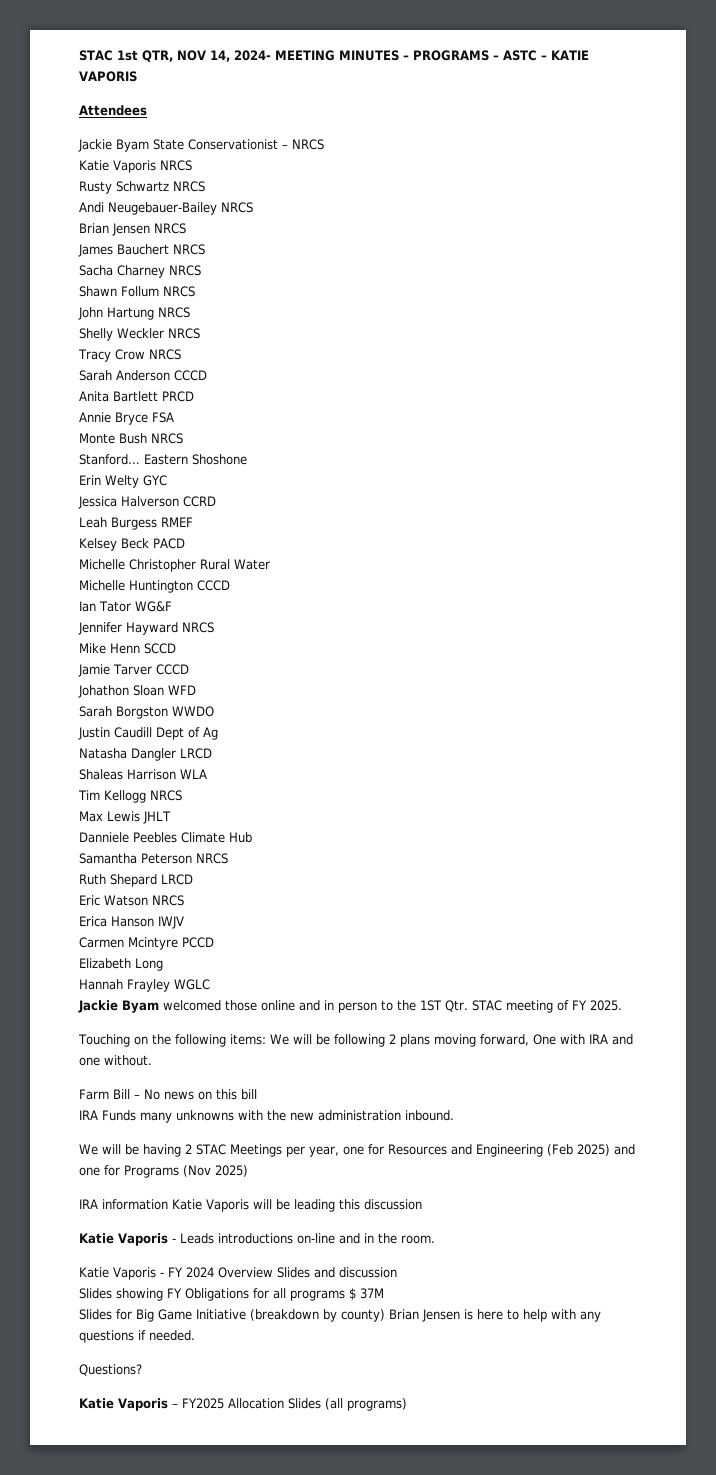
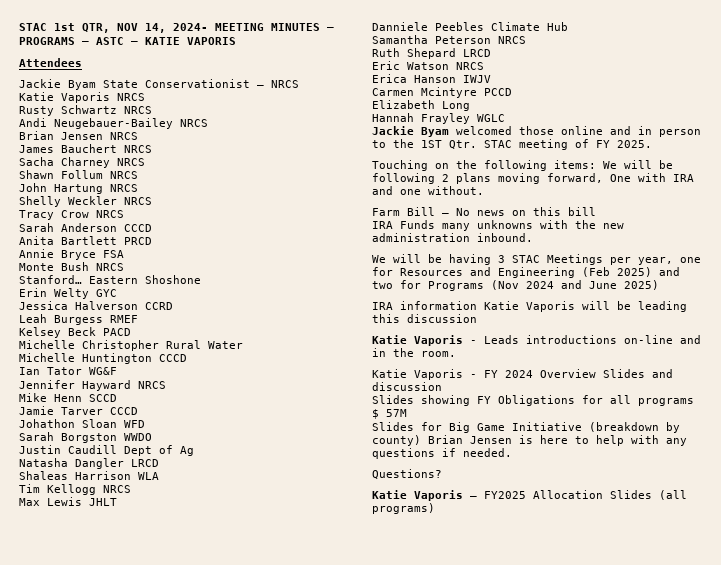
[185,1144,192,1154] 2 -> [498,255,505,263] 3
[79,1167,100,1176] one -> [372,281,393,289] two
(211, 1171) none -> [526,280,617,289] 2024 and June
[360,1288,384,1299] 37M -> [386,409,407,417] 57M

